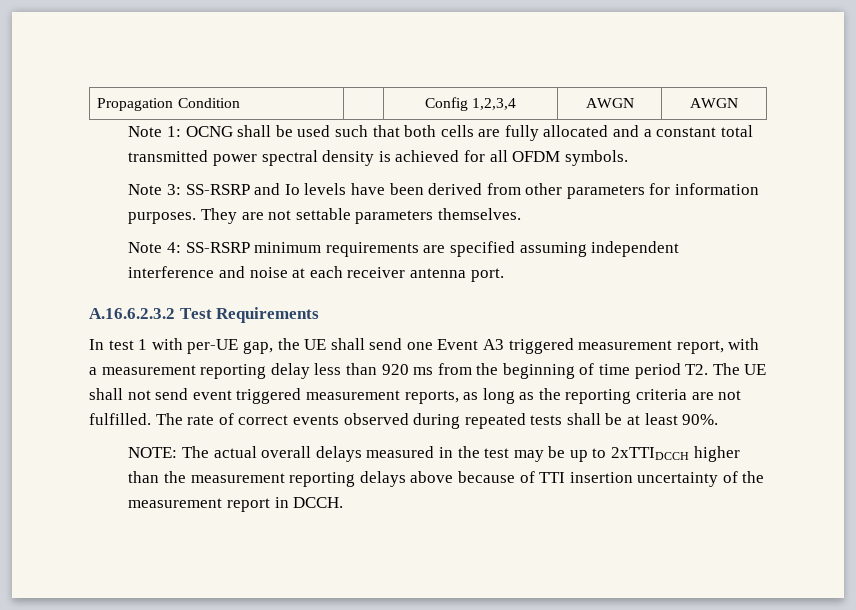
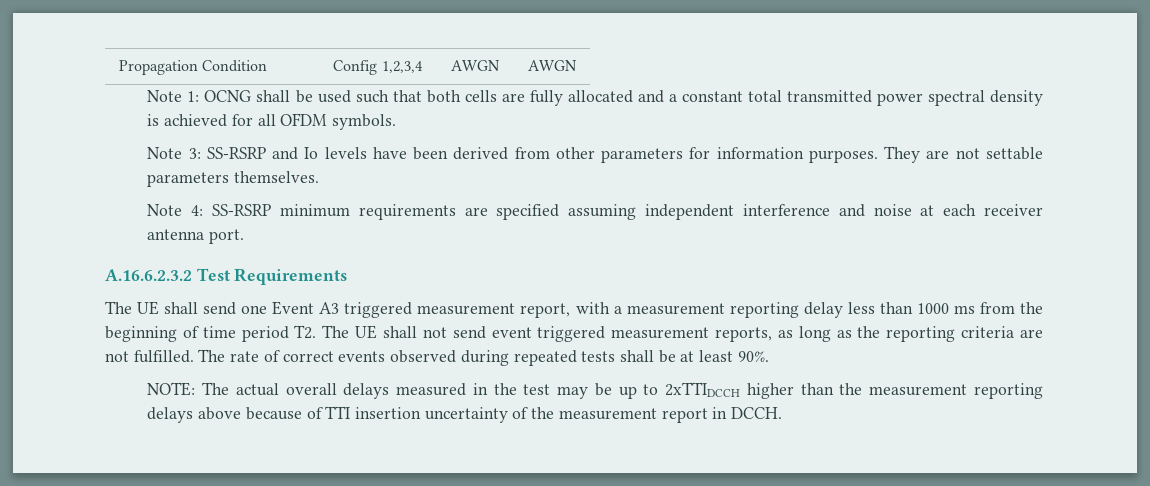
[89,338,300,354] In test 1 with per-UE gap, the -> [105,301,132,314] The
[381,364,409,375] 920 -> [916,303,949,314] 1000

